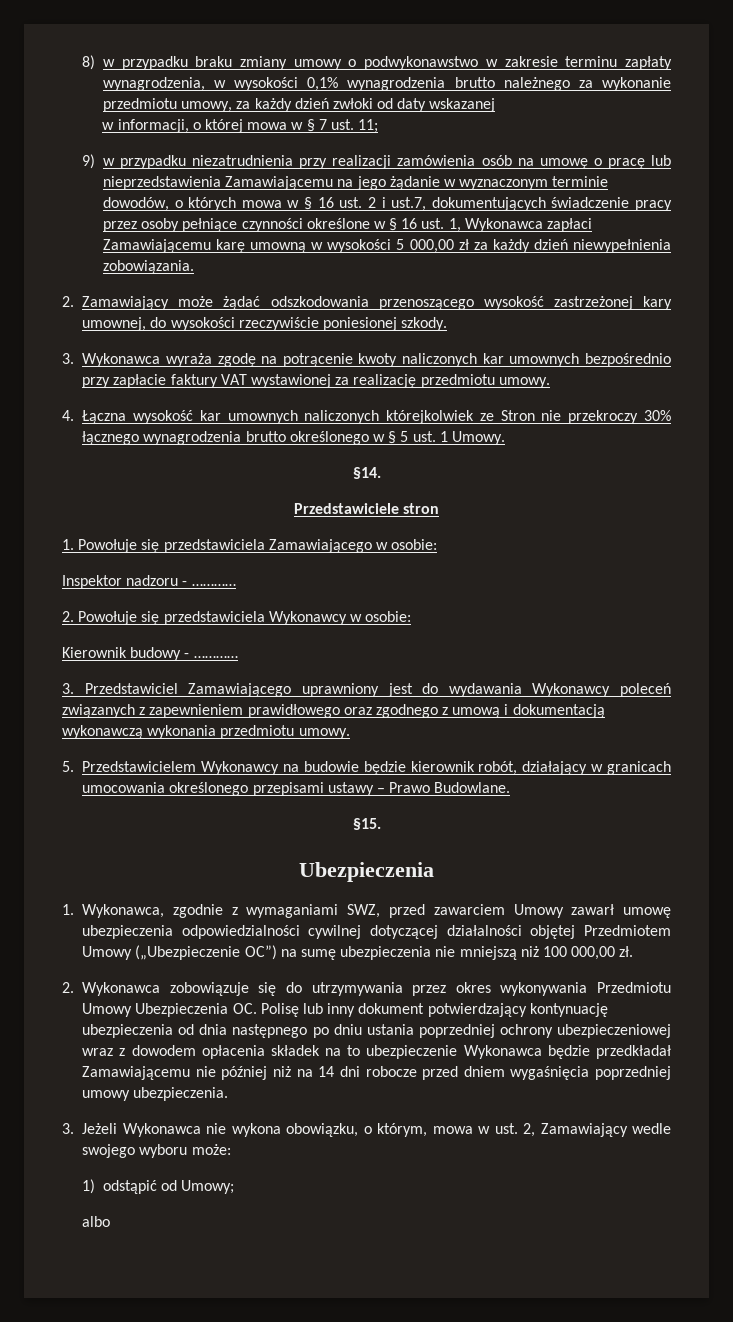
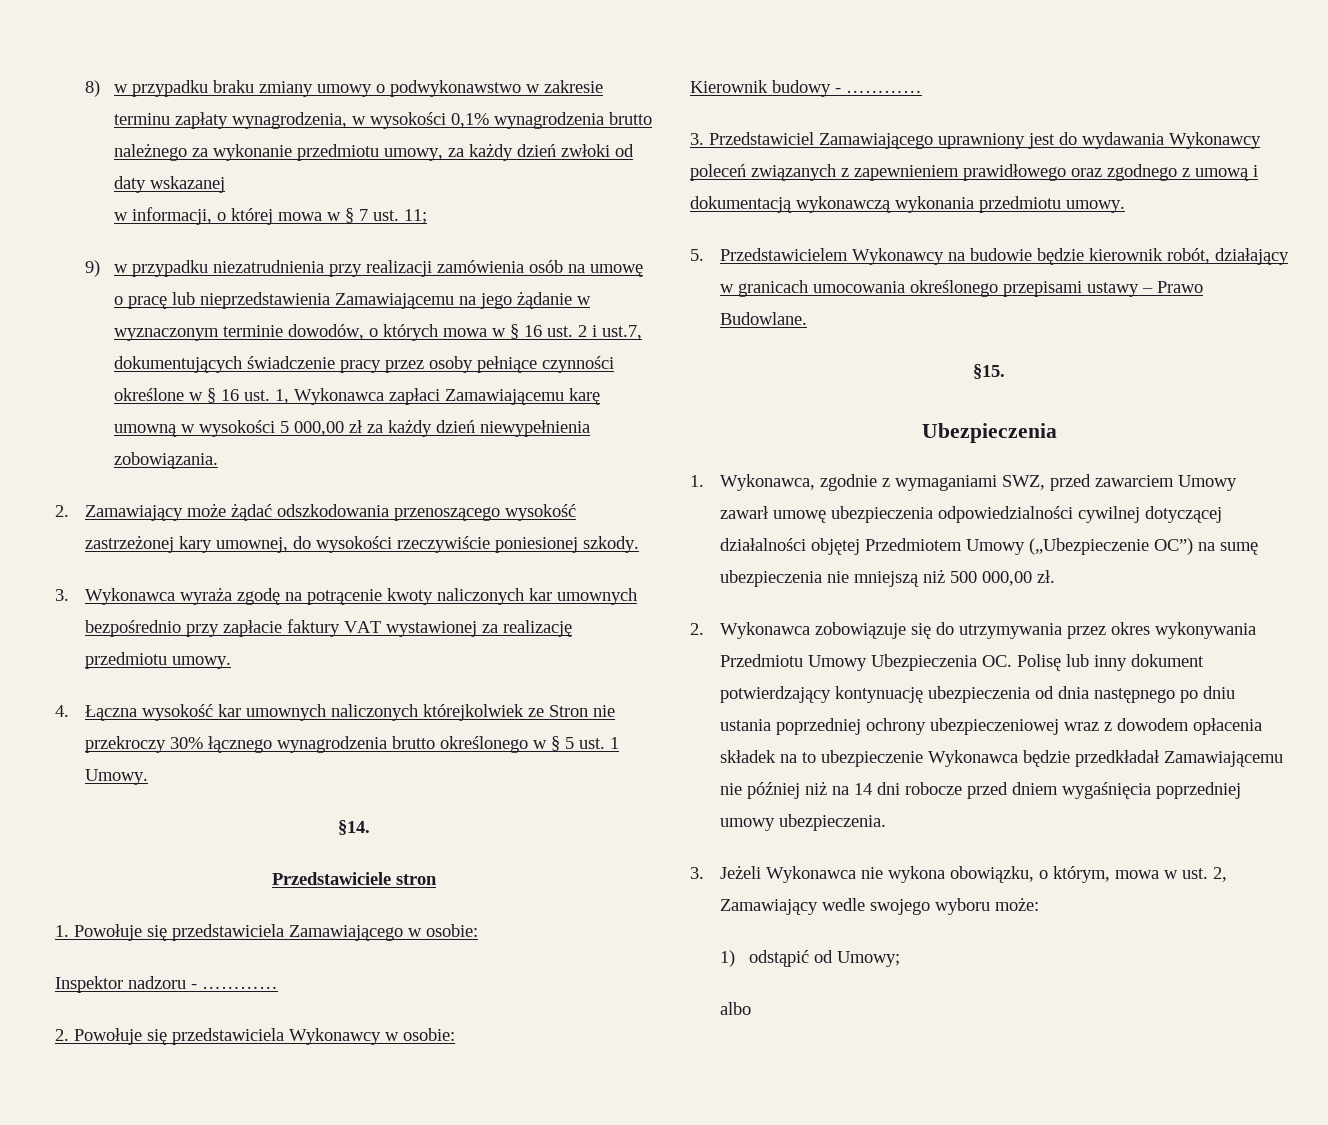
[542,946,567,957] 100 -> [949,571,977,583] 500

